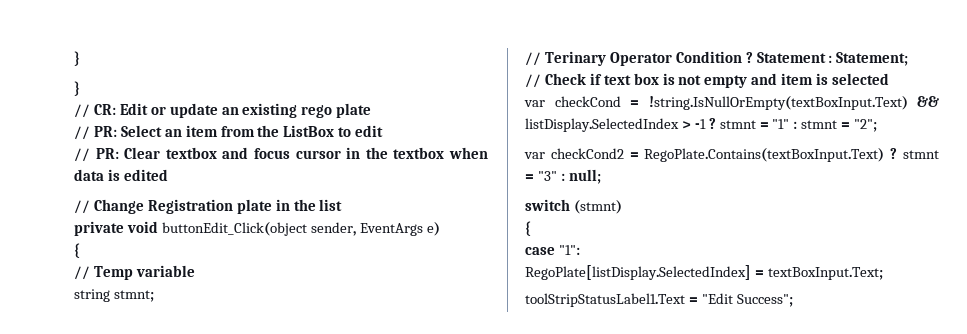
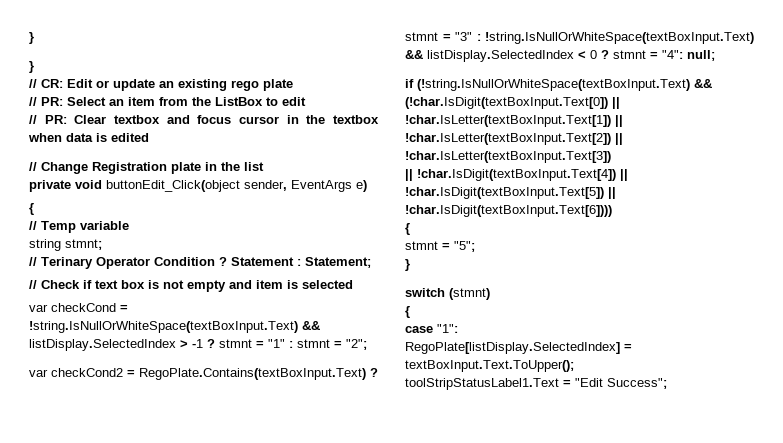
[648,96,908,110] !string.IsNullOrEmpty(textBoxInput.Text) -> [29,321,298,333] !string.IsNullOrWhiteSpace(textBoxInput.Text)
[568,169,601,184] null; -> [485,32,754,44] [405,50,715,62] [405,79,712,91] [405,97,620,109] [405,115,623,127] [405,133,623,145] [405,151,611,163] [405,169,628,181] [405,187,616,199] [405,205,612,217] [405,223,410,235] [405,241,475,252] [405,259,410,271] !string.IsNullOrWhiteSpace(textBoxInput.Text) && listDisplay.SelectedIndex < 0 ? stmnt = "4": null; // if (!string.IsNullOrWhiteSpace(textBoxInput.Text) && (!char.IsDigit(textBoxInput.Text[0]) || !char.IsLetter(textBoxInput.Text[1]) || !char.IsLetter(textBoxInput.Text[2]) || !char.IsLetter(textBoxInput.Text[3]) // || !char.IsDigit(textBoxInput.Text[4]) || !char.IsDigit(textBoxInput.Text[5]) || !char.IsDigit(textBoxInput.Text[6]))) // { // stmnt = "5"; // }
[767,267,883,280] textBoxInput.Text; -> [405,360,574,372] textBoxInput.Text.ToUpper();

